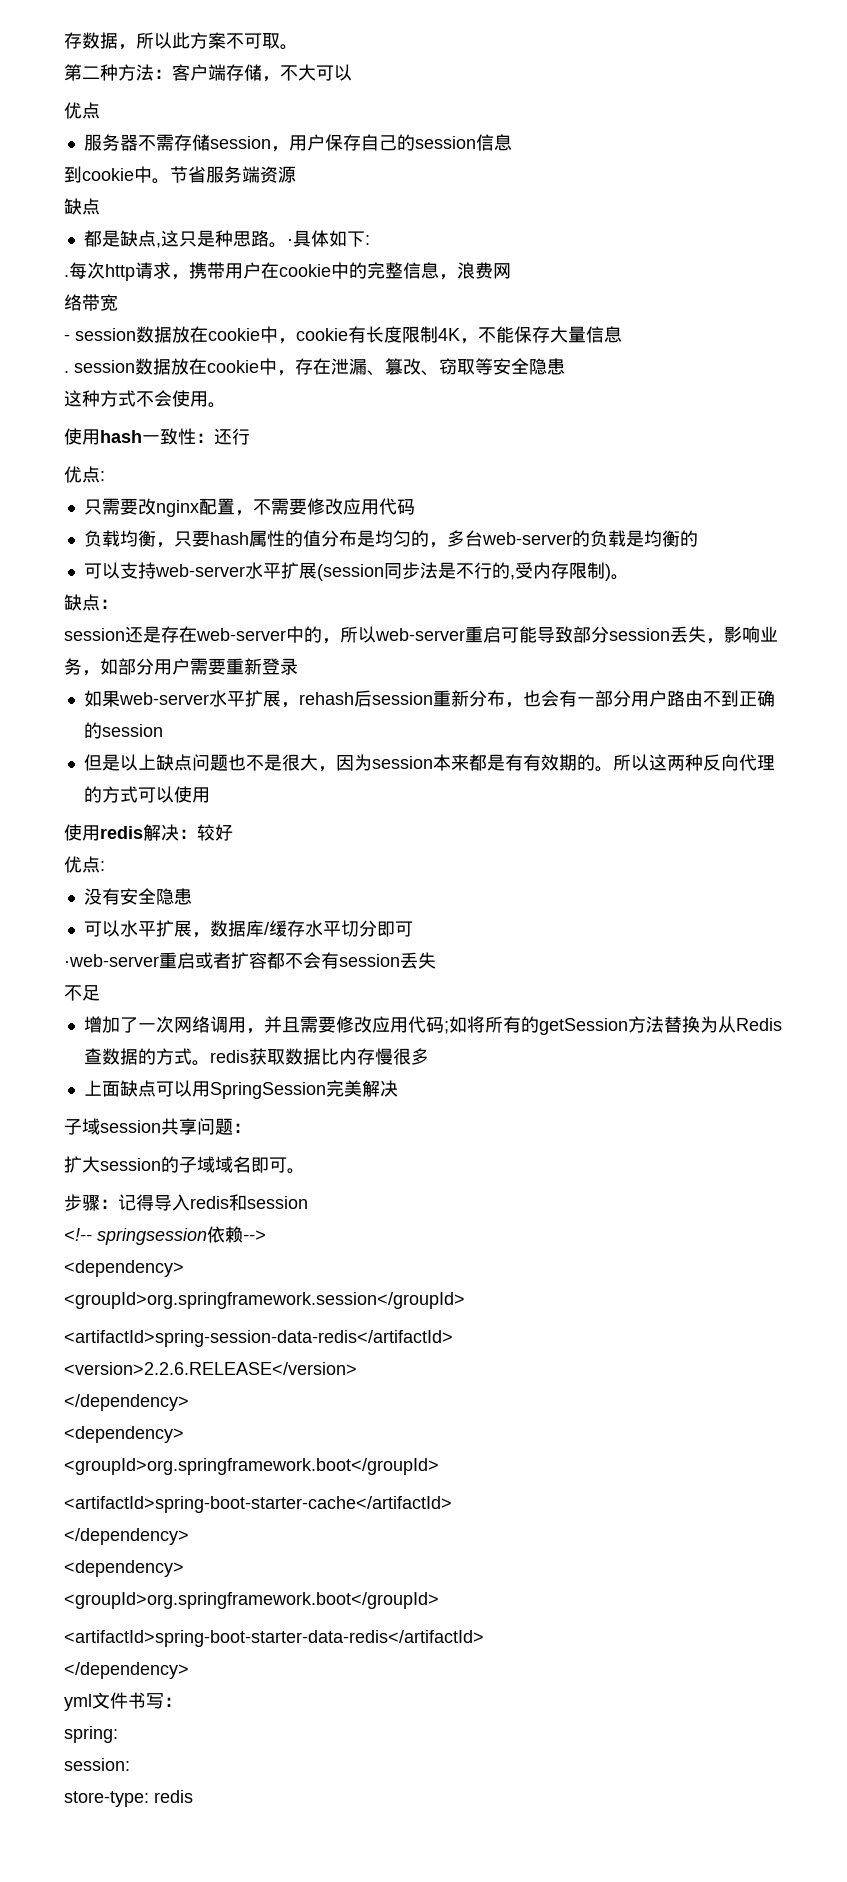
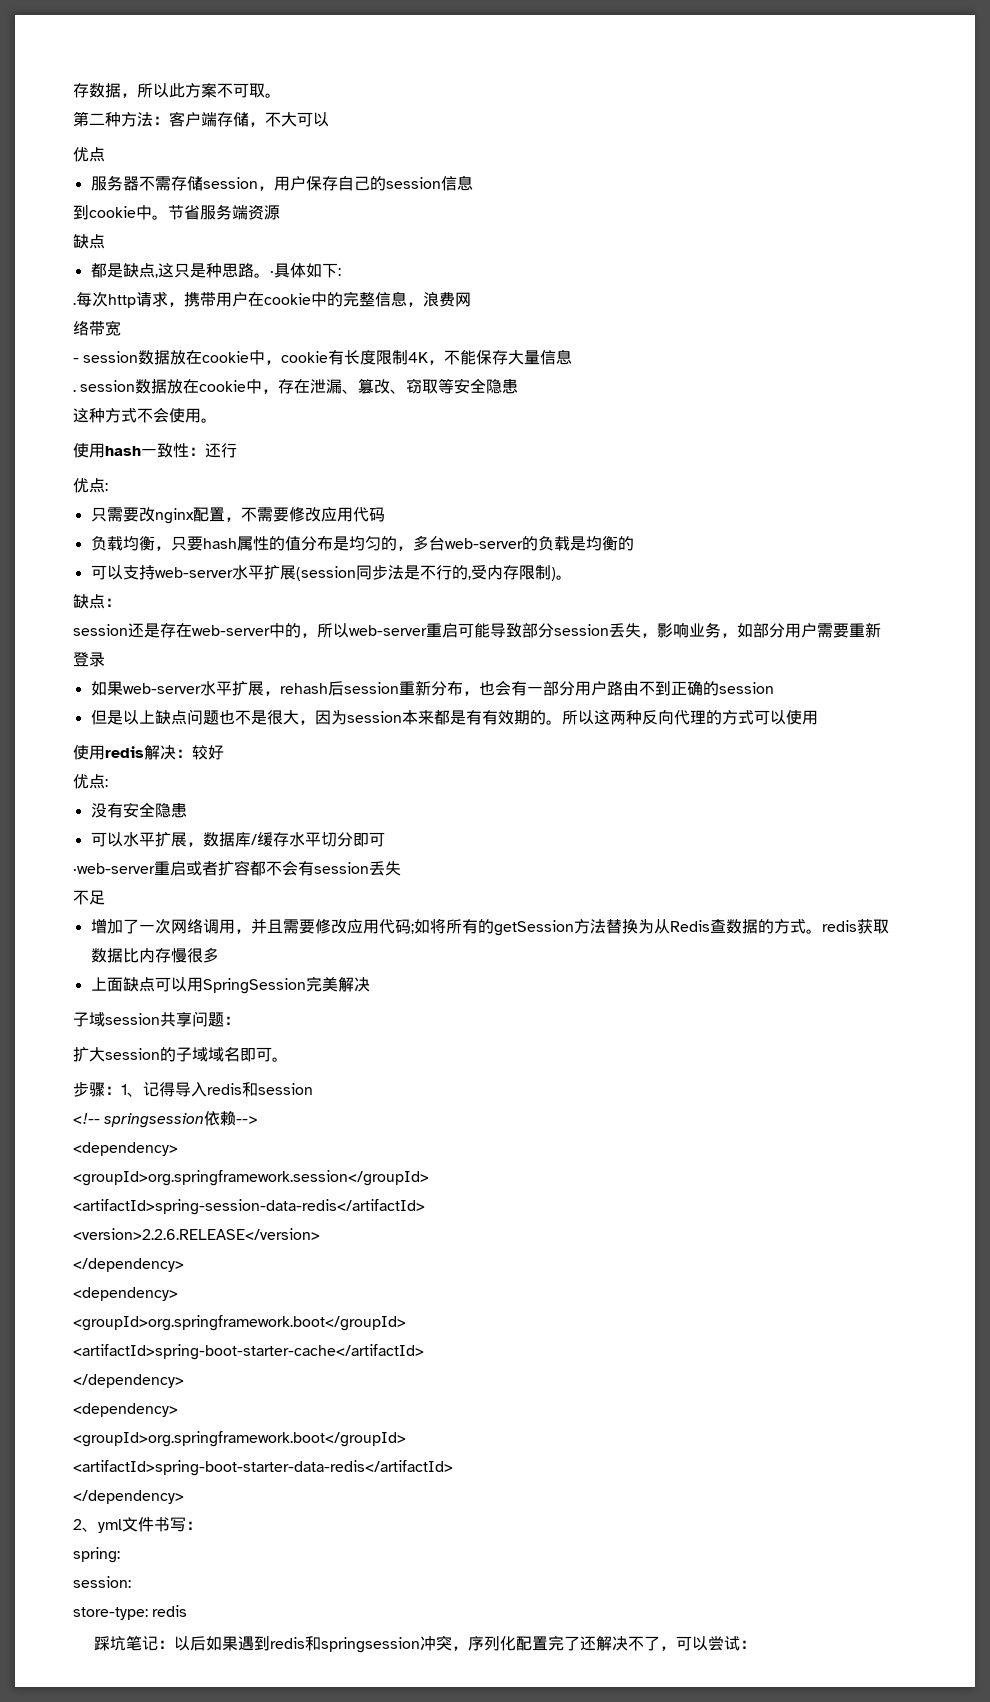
(118, 1204) none -> [121,1084,143,1097] 1、
(189, 1670) none -> [73,1519,98,1532] 2、
(193, 1796) none -> [94,1635,757,1653] // 踩坑笔记：以后如果遇到redis和springsession冲突，序列化配置完了还解决不了，可以尝试：

